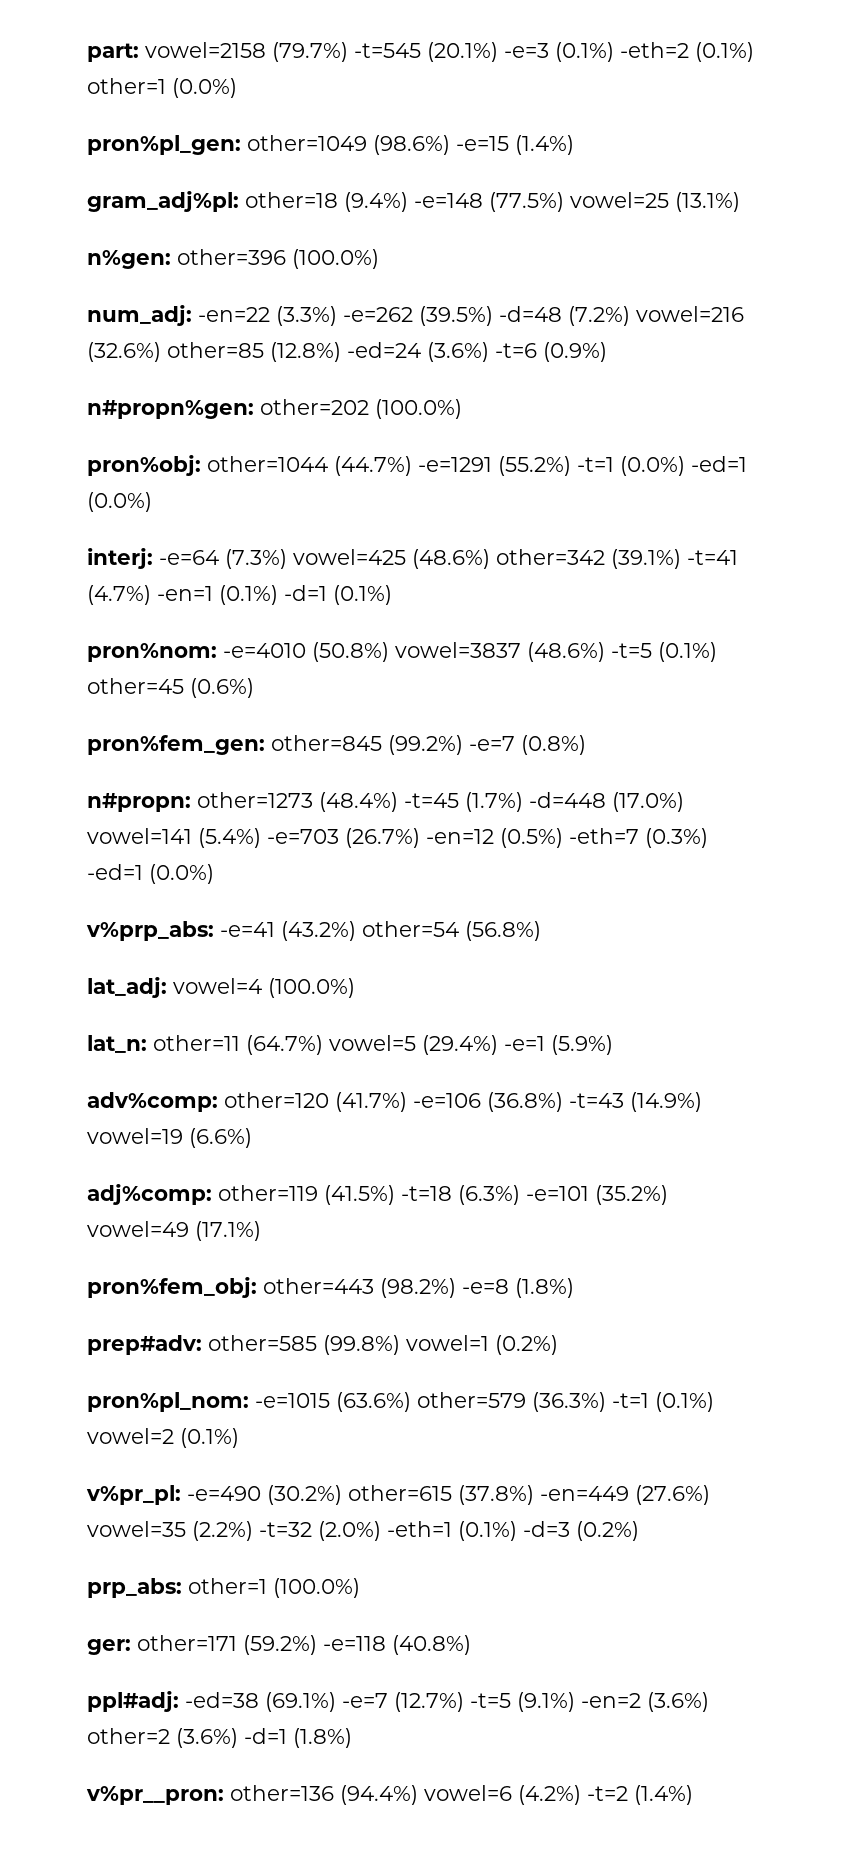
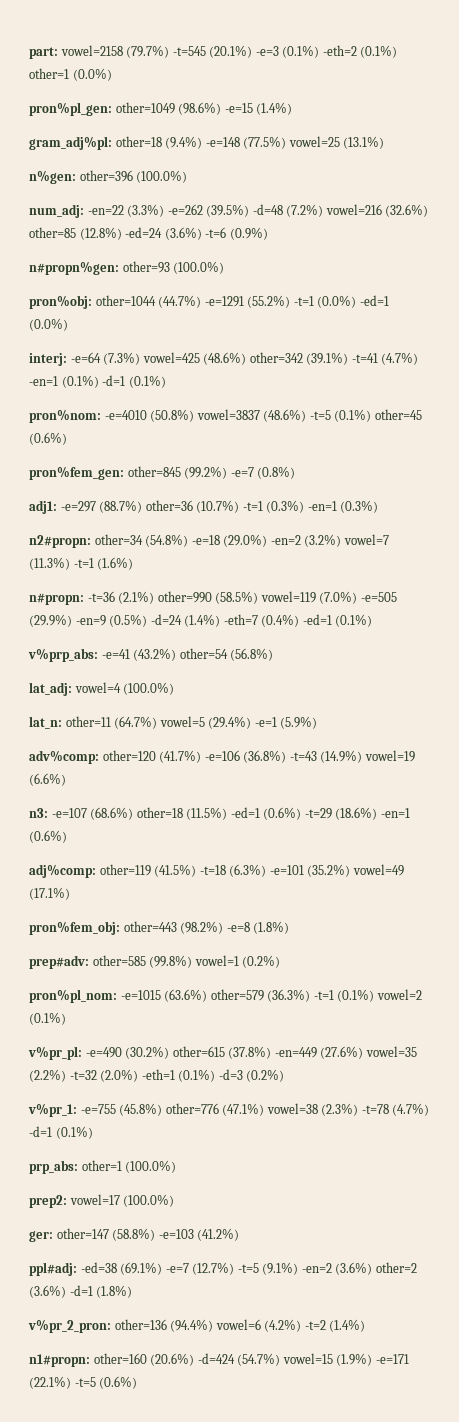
[260,399,369,415] other=202 -> [122,261,170,273] other=93
[87,792,684,812] [87,828,708,848] [87,864,214,884] n#propn: other=1273 (48.4%) -t=45 (1.7%) -d=448 (17.0%) vowel=141 (5.4%) -e=703 (26.7%) -en=12 (0.5%) -eth=7 (0.3%) -ed=1 (0.0%) -> [29,500,379,514] [29,534,389,548] [29,557,134,570] [29,591,397,605] [29,614,373,627] adj1: -e=297 (88.7%) other=36 (10.7%) -t=1 (0.3%) -en=1 (0.3%) // n2#propn: other=34 (54.8%) -e=18 (29.0%) -en=2 (3.2%) vowel=7 (11.3%) -t=1 (1.6%) // n#propn: -t=36 (2.1%) other=990 (58.5%) vowel=119 (7.0%) -e=505 (29.9%) -en=9 (0.5%) -d=24 (1.4%) -eth=7 (0.4%) -ed=1 (0.1%)
(252, 1138) none -> [29,807,410,820] [29,830,67,843] // n3: -e=107 (68.6%) other=18 (11.5%) -ed=1 (0.6%) -t=29 (18.6%) -en=1 (0.6%)
[87,1578,360,1598] [87,1635,471,1655] prp_abs: other=1 (100.0%) // ger: other=171 (59.2%) -e=118 (40.8%) -> [28,1103,430,1117] [29,1126,93,1139] [29,1160,177,1174] [29,1194,175,1208] [29,1228,240,1242] v%pr_1: -e=755 (45.8%) other=776 (47.1%) vowel=38 (2.3%) -t=78 (4.7%) -d=1 (0.1%) // prp_abs: other=1 (100.0%) // prep2: vowel=17 (100.0%) // ger: other=147 (58.8%) -e=103 (41.2%)
[86,1786,224,1805] v%pr__pron: -> [28,1319,111,1333] v%pr_2_pron:
(693, 1795) none -> [29,1353,409,1367] [29,1376,138,1389] // n1#propn: other=160 (20.6%) -d=424 (54.7%) vowel=15 (1.9%) -e=171 (22.1%) -t=5 (0.6%)

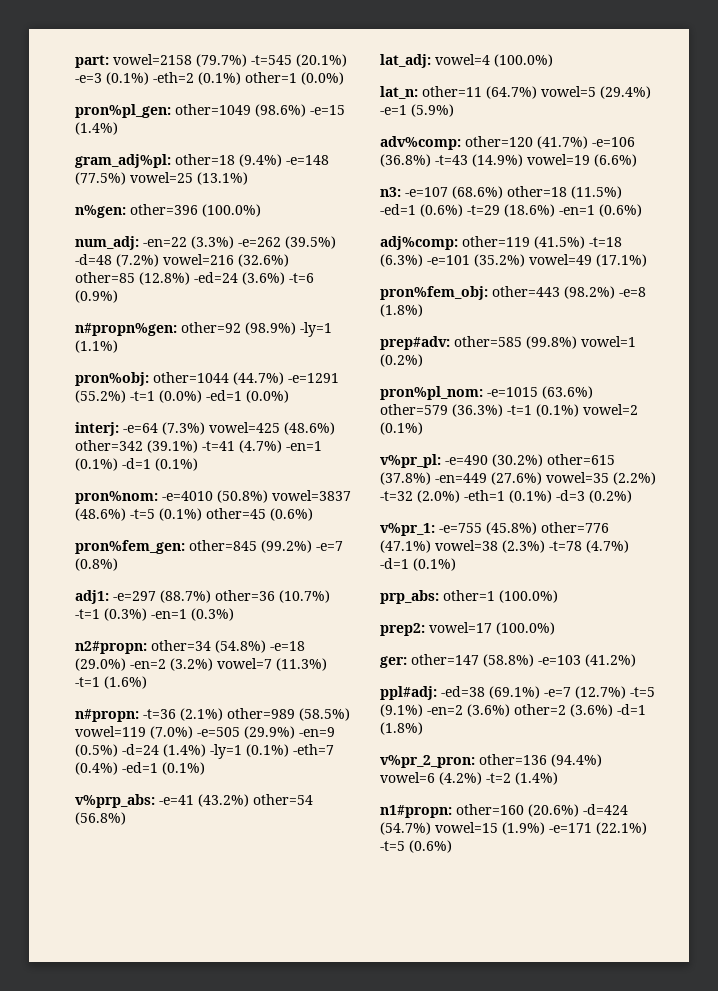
[122,261,225,274] other=93 (100.0%) -> [181,322,332,337] [75,340,118,353] other=92 (98.9%) -ly=1 (1.1%)
[157,591,212,603] other=990 -> [227,708,295,719] other=989
(221, 620) none -> [210,744,289,759] -ly=1 (0.1%)

